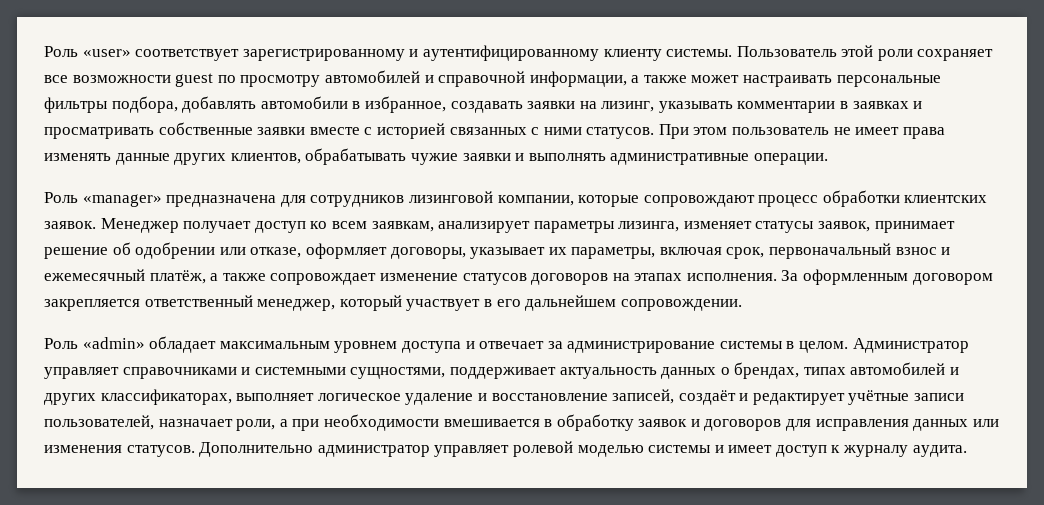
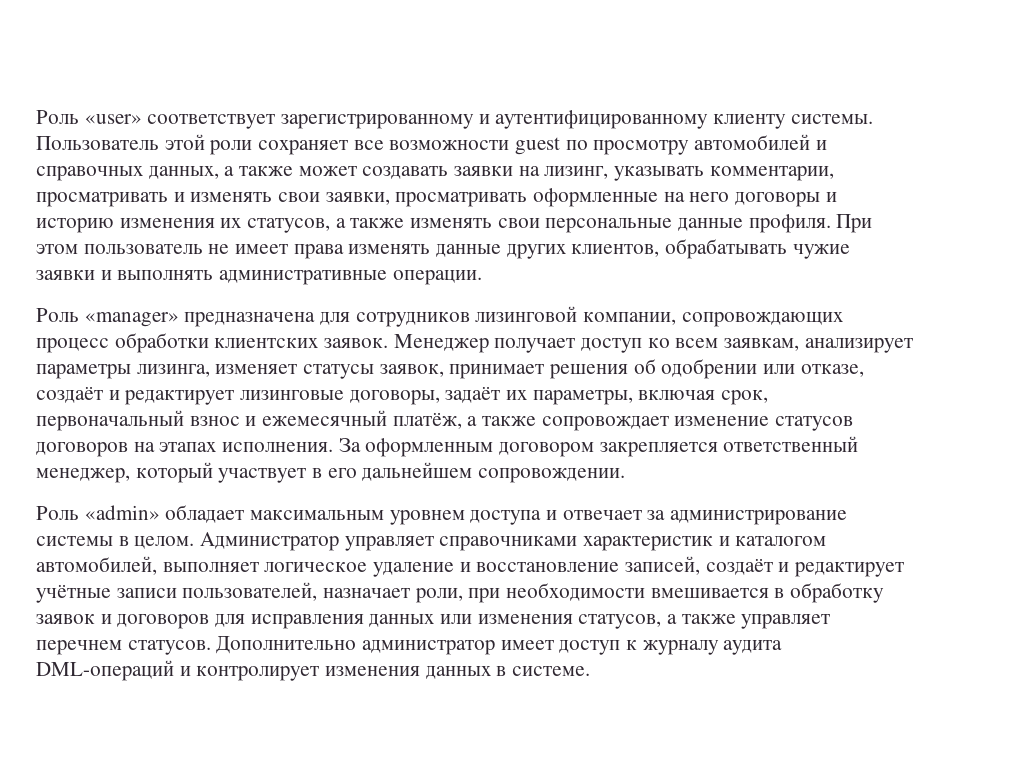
[438,71,627,87] справочной информации, -> [36,166,219,181] справочных данных,
[743,75,941,87] [44,96,446,113] настраивать персональные фильтры подбора, добавлять автомобили в избранное, -> (357, 171) none
[737,101,923,113] [44,122,655,139] комментарии в заявках и просматривать собственные заявки вместе с историей связанных с ними статусов. -> [709,166,834,181] [36,188,837,207] [36,214,831,233] комментарии, просматривать и изменять свои заявки, просматривать оформленные на него договоры и историю изменения их статусов, а также изменять свои персональные данные профиля.
[578,195,755,207] которые сопровождают -> [681,312,843,327] сопровождающих
[44,247,108,259] решение -> [549,364,629,379] решения
[305,243,546,259] оформляет договоры, указывает -> [36,386,501,405] создаёт и редактирует лизинговые договоры, задаёт
[241,362,960,379] [44,389,232,405] и системными сущностями, поддерживает актуальность данных о брендах, типах автомобилей и других классификаторах, -> [583,536,827,551] [36,556,157,575] характеристик и каталогом автомобилей,
[279,419,288,427] а -> (463, 595) none
[126,441,967,457] статусов. Дополнительно администратор управляет ролевой моделью системы и имеет доступ к журналу аудита. -> [578,614,831,629] [36,636,783,655] [36,660,591,681] статусов, а также управляет перечнем статусов. Дополнительно администратор имеет доступ к журналу аудита DML-операций и контролирует изменения данных в системе.

